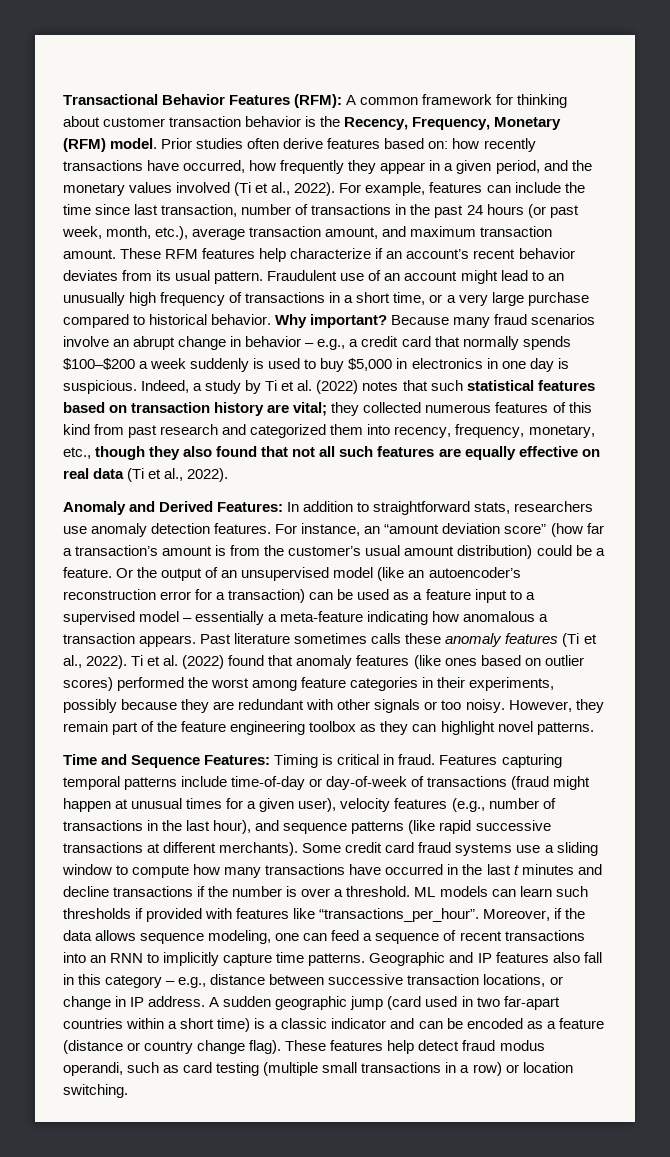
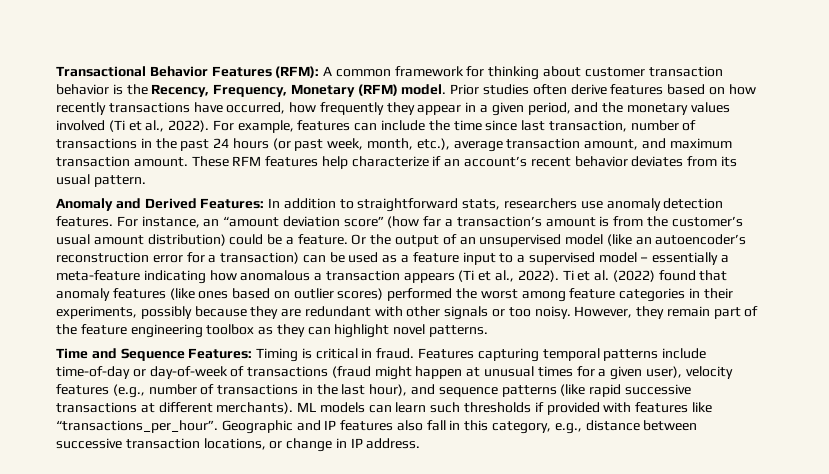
[428,141,449,149] on: -> [708,87,725,95] on
[267,270,564,284] [63,292,589,306] [63,314,596,328] [63,336,571,350] [63,358,569,372] [63,380,595,394] [63,402,592,416] [63,424,595,438] [63,446,600,460] [63,468,229,482] Fraudulent use of an account might lead to an unusually high frequency of transactions in a short time, or a very large purchase compared to historical behavior. Why important? Because many fraud scenarios involve an abrupt change in behavior – e.g., a credit card that normally spends $100–$200 a week suddenly is used to buy $5,000 in electronics in one day is suspicious. Indeed, a study by Ti et al. (2022) notes that such statistical features based on transaction history are vital; they collected numerous features of this kind from past research and categorized them into recency, frequency, monetary, etc., though they also found that not all such features are equally effective on real data (Ti et al., 2022). -> (146, 181) none
[139,633,559,647] appears. Past literature sometimes calls these anomaly features -> [403,273,455,283] appears
[302,842,598,856] [62,864,602,878] [63,886,411,897] Some credit card fraud systems use a sliding window to compute how many transactions have occurred in the last t minutes and decline transactions if the number is over a threshold. -> (294, 408) none
[483,908,586,921] [63,930,585,944] [63,952,366,966] Moreover, if the data allows sequence modeling, one can feed a sequence of recent transactions into an RNN to implicitly capture time patterns. -> (218, 426) none
[105,975,176,988] category – -> [492,421,552,434] category,
[209,996,560,1010] [63,1018,604,1032] [63,1040,545,1054] [63,1062,573,1076] [63,1084,128,1098] A sudden geographic jump (card used in two far-apart countries within a short time) is a classic indicator and can be encoded as a feature (distance or country change flag). These features help detect fraud modus operandi, such as card testing (multiple small transactions in a row) or location switching. -> (421, 443) none

